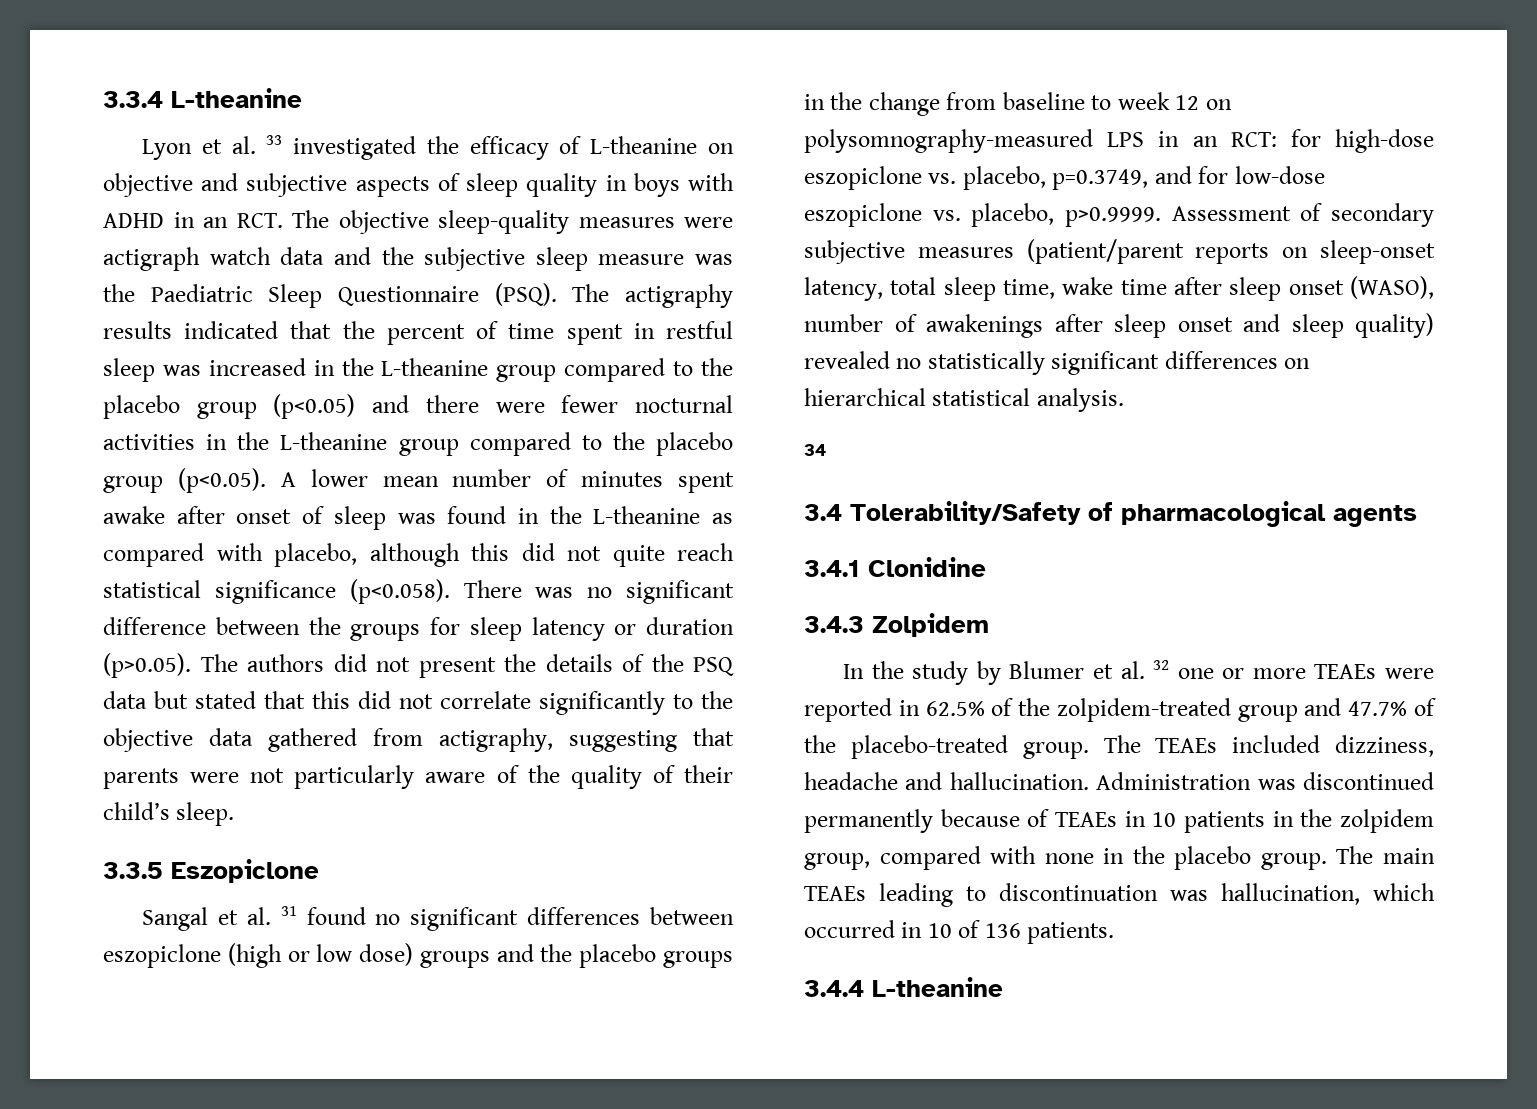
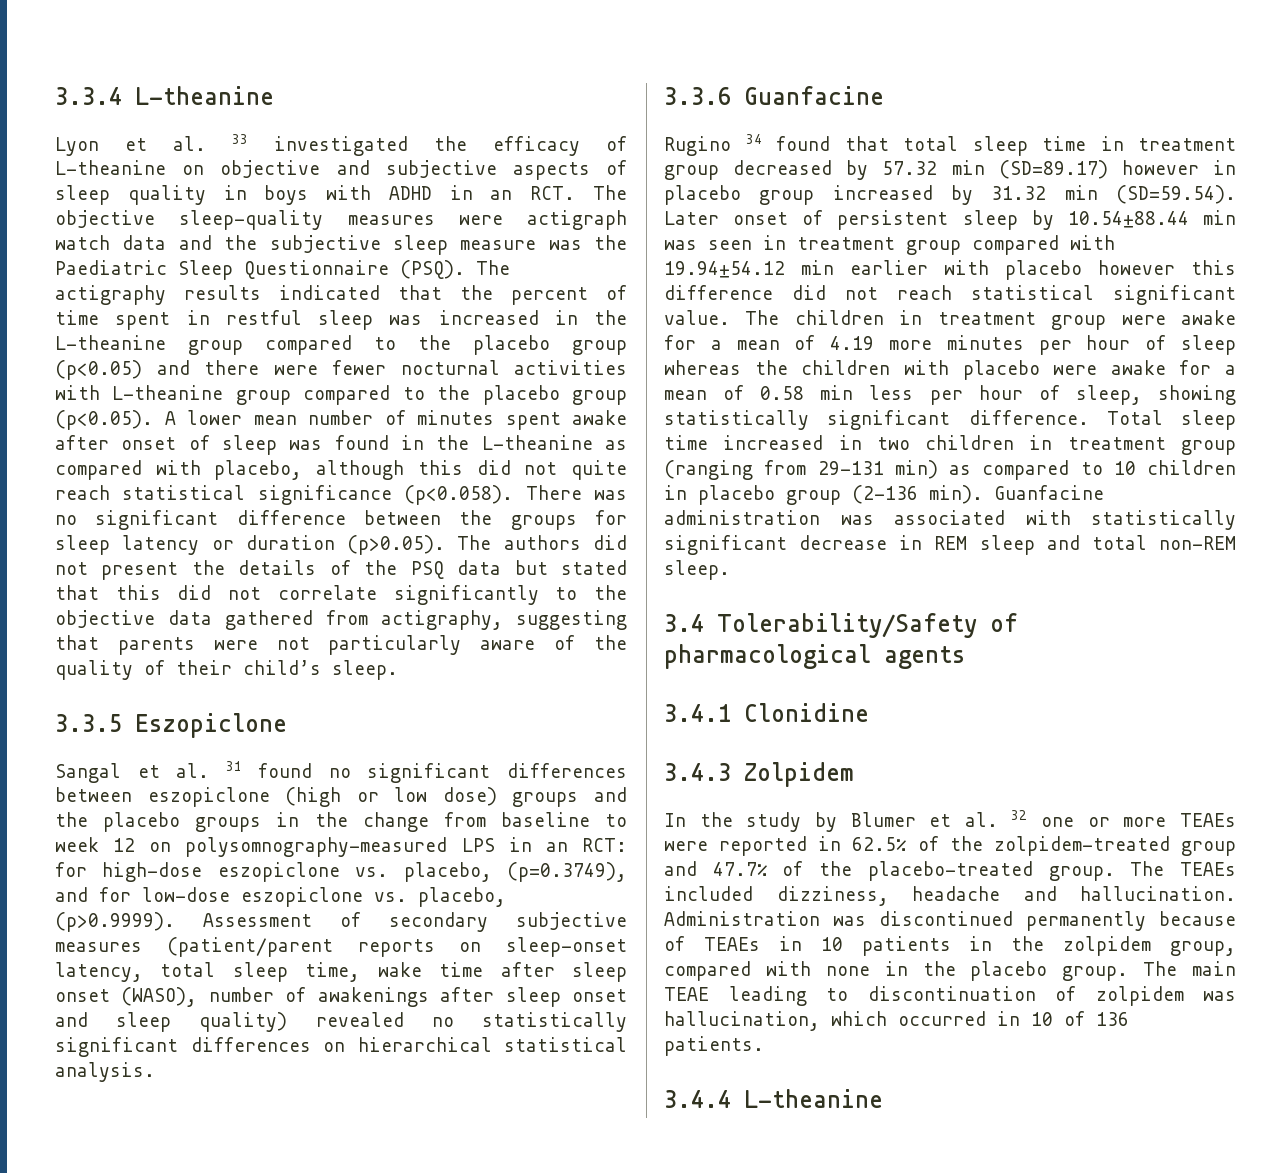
[206,432,270,450] in the -> [55,385,100,400] with
[1052,169,1149,190] p=0.3749, -> [506,862,627,882] (p=0.3749),
[1065,207,1161,227] p>0.9999. -> [55,912,175,932] (p>0.9999).
[804,444,826,456] 34 -> [664,86,884,105] [664,134,1236,156] [664,160,1236,180] [664,185,1236,205] [664,210,1236,230] [664,235,1115,255] [664,260,1236,280] [664,285,1236,305] [664,310,1236,330] [664,335,1236,355] [664,360,1236,380] [664,385,1236,405] [664,410,1236,430] [664,435,1236,455] [664,460,1236,480] [664,485,1104,505] [664,510,1236,530] [664,535,1236,555] [664,560,730,580] 3.3.6 Guanfacine // Rugino 34 found that total sleep time in treatment group decreased by 57.32 min (SD=89.17) however in placebo group increased by 31.32 min (SD=59.54). Later onset of persistent sleep by 10.54±88.44 min was seen in treatment group compared with 19.94±54.12 min earlier with placebo however this difference did not reach statistical significant value. The children in treatment group were awake for a mean of 4.19 more minutes per hour of sleep whereas the children with placebo were awake for a mean of 0.58 min less per hour of sleep, showing statistically significant difference. Total sleep time increased in two children in treatment group (ranging from 29-131 min) as compared to 10 children in placebo group (2-136 min). Guanfacine administration was associated with statistically significant decrease in REM sleep and total non-REM sleep.
[804,886,866,901] TEAEs -> [664,987,709,1001] TEAE
(1158, 892) none -> [1055,986,1184,1006] of zolpidem

